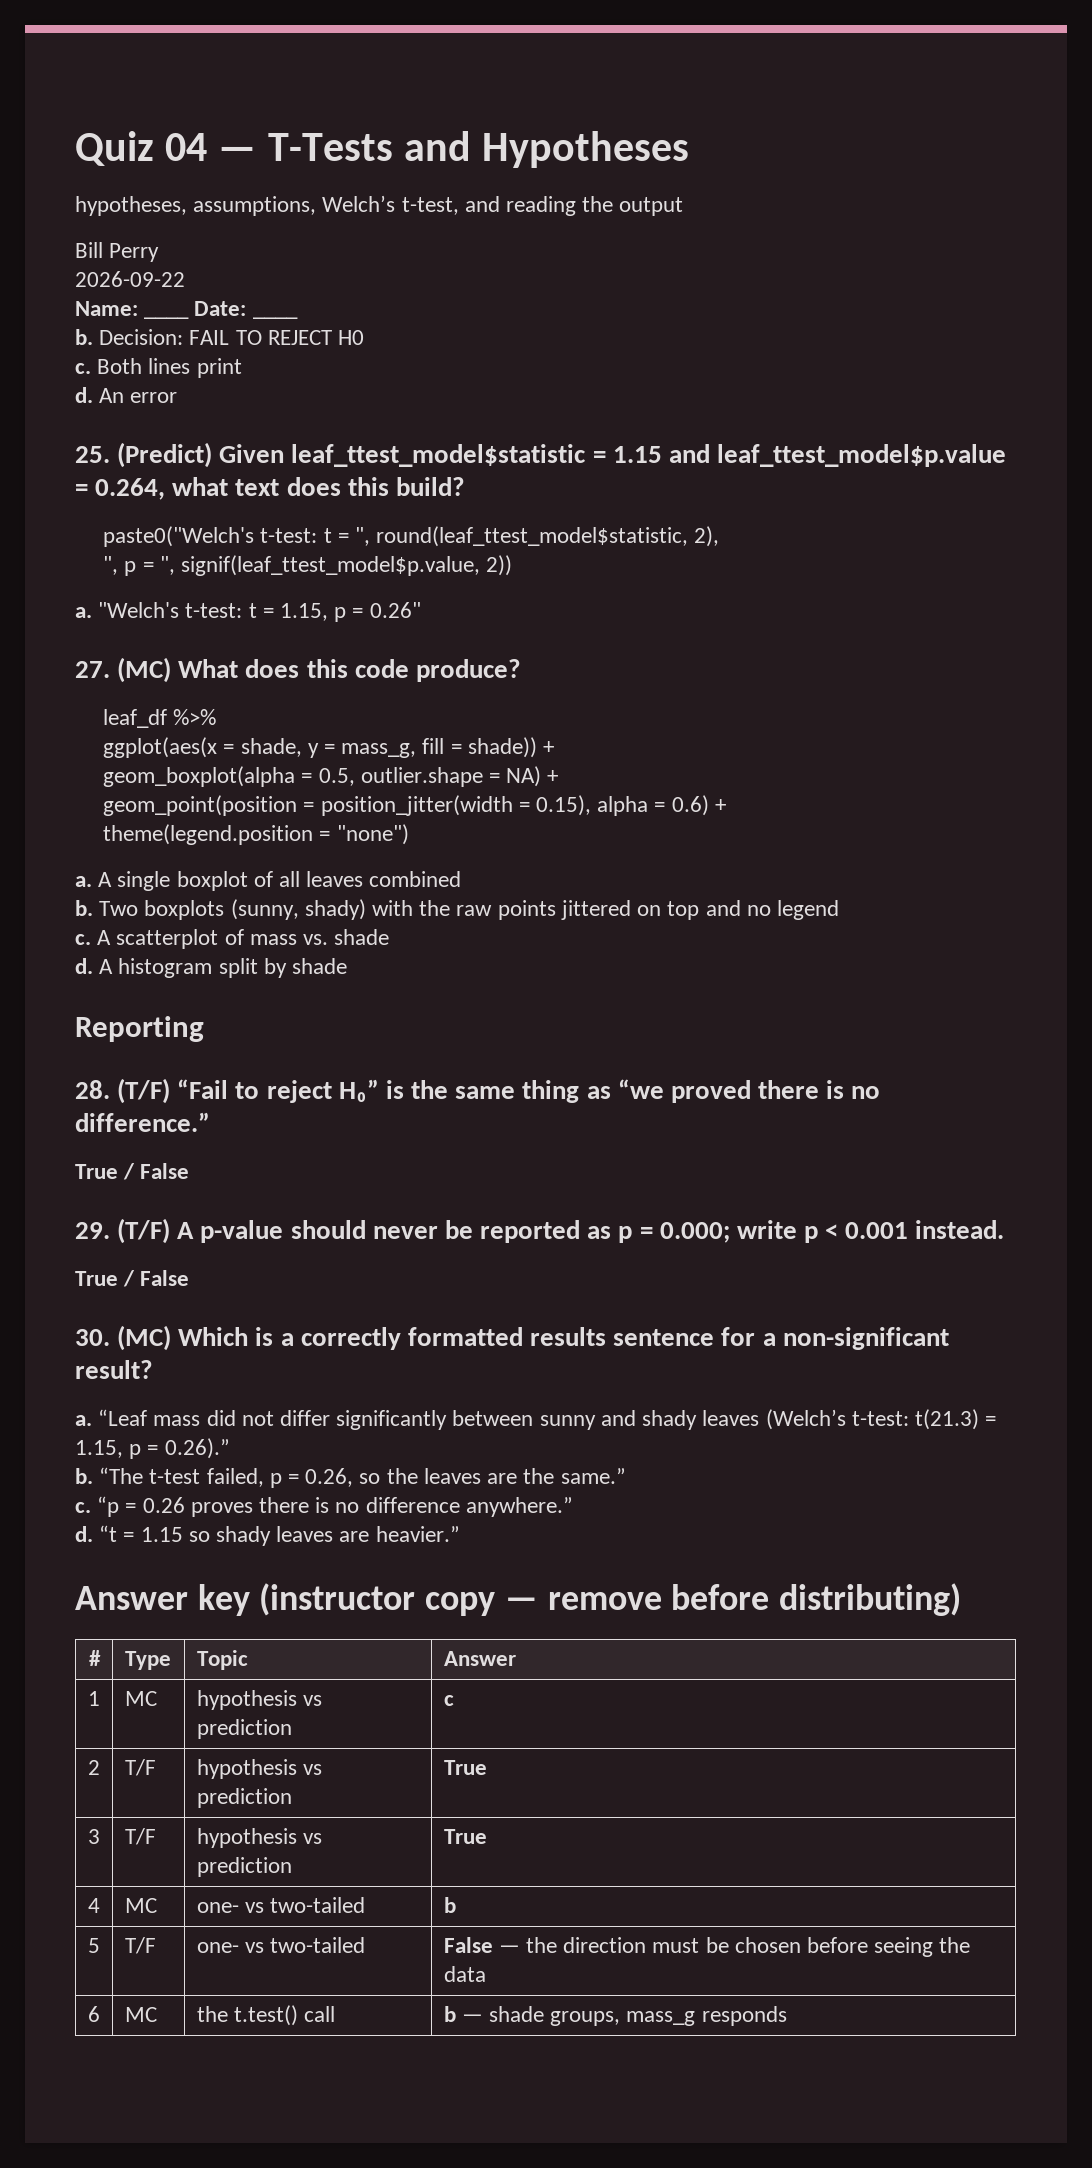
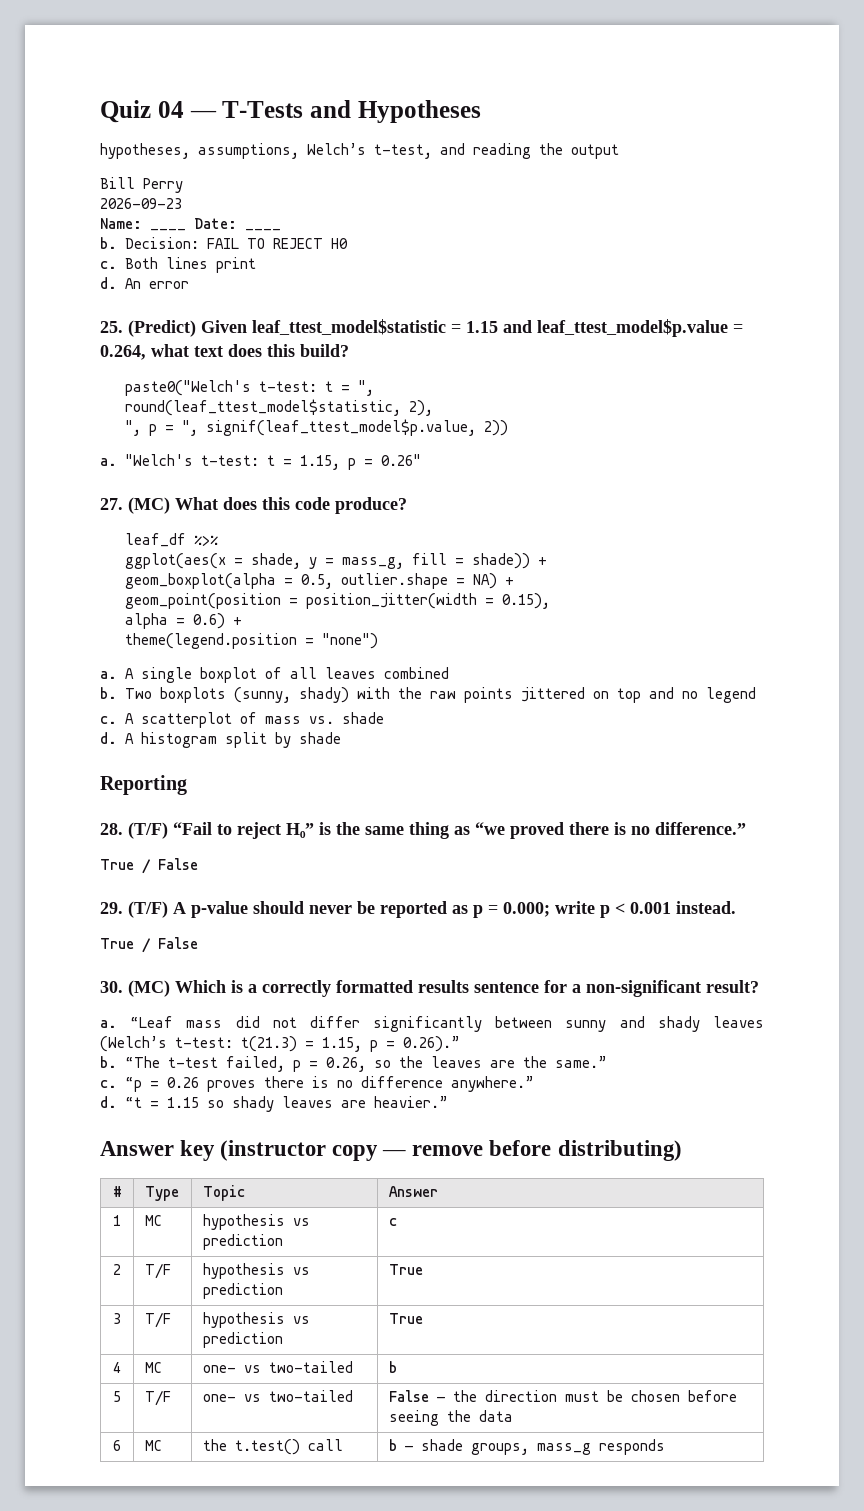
[75,271,185,287] 2026-09-22 -> [100,198,182,209] 2026-09-23
(370, 536) none -> (375, 388) //
(591, 805) none -> (551, 601) //

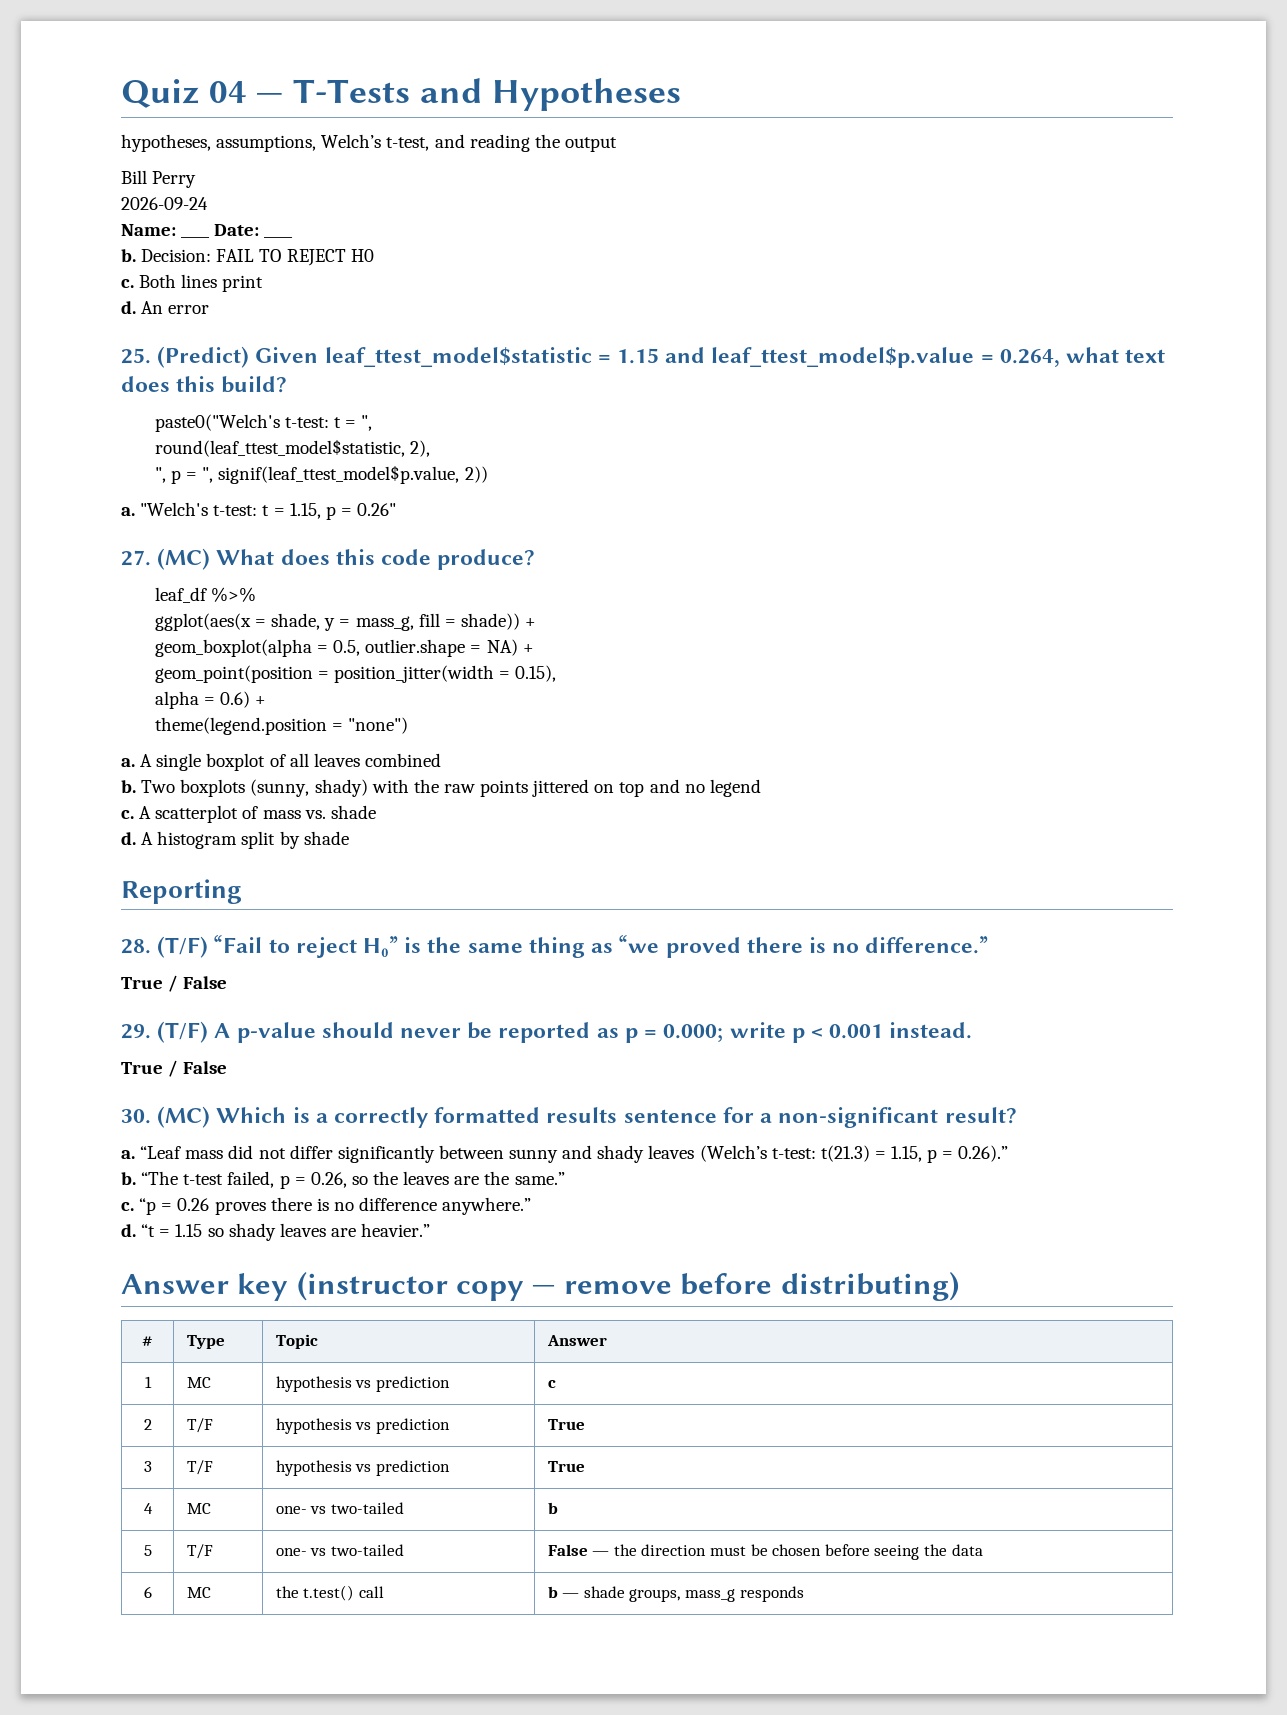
[100,198,182,209] 2026-09-23 -> [121,197,208,210] 2026-09-24

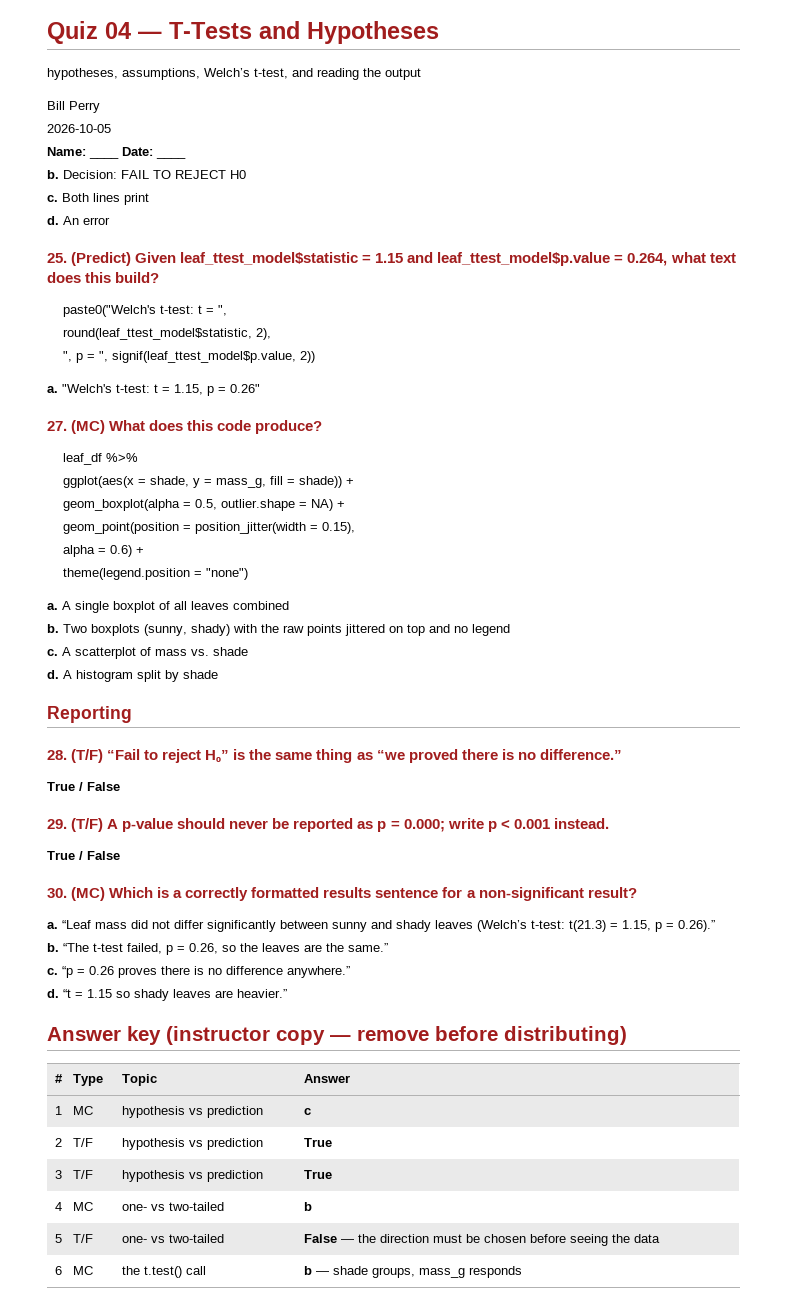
[121,197,208,210] 2026-09-24 -> [47,124,111,133] 2026-10-05

